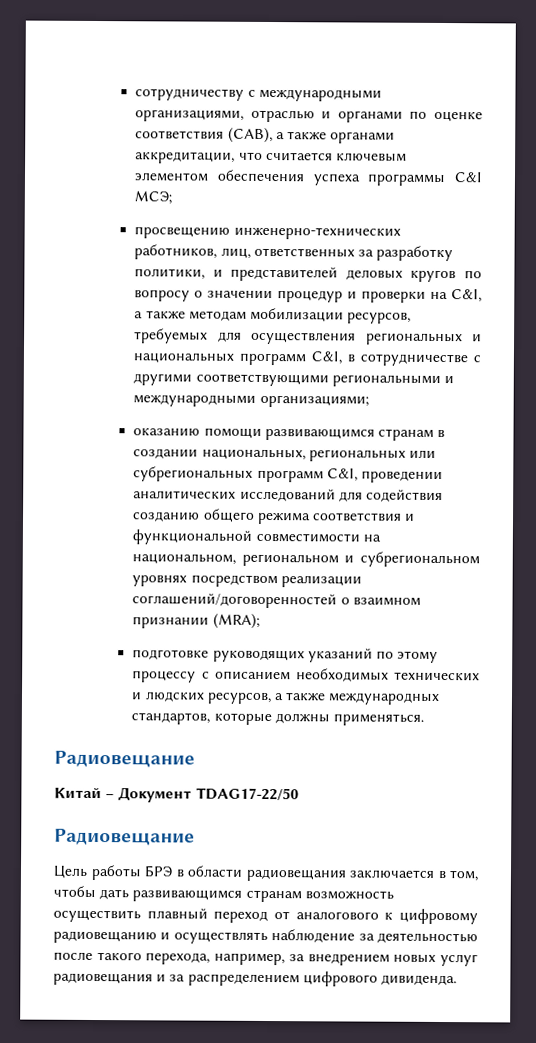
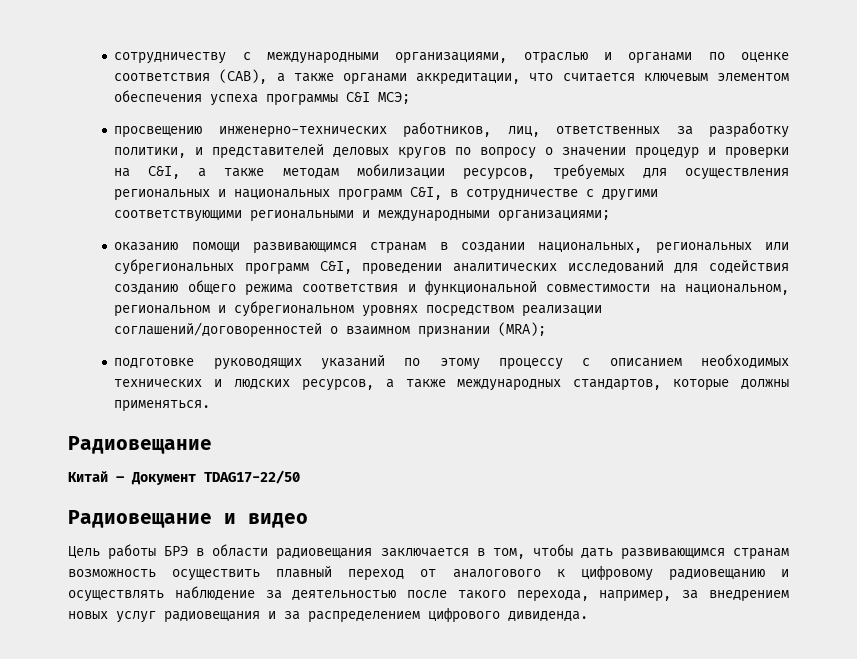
(195, 837) none -> [224,513,308,528] и видео

